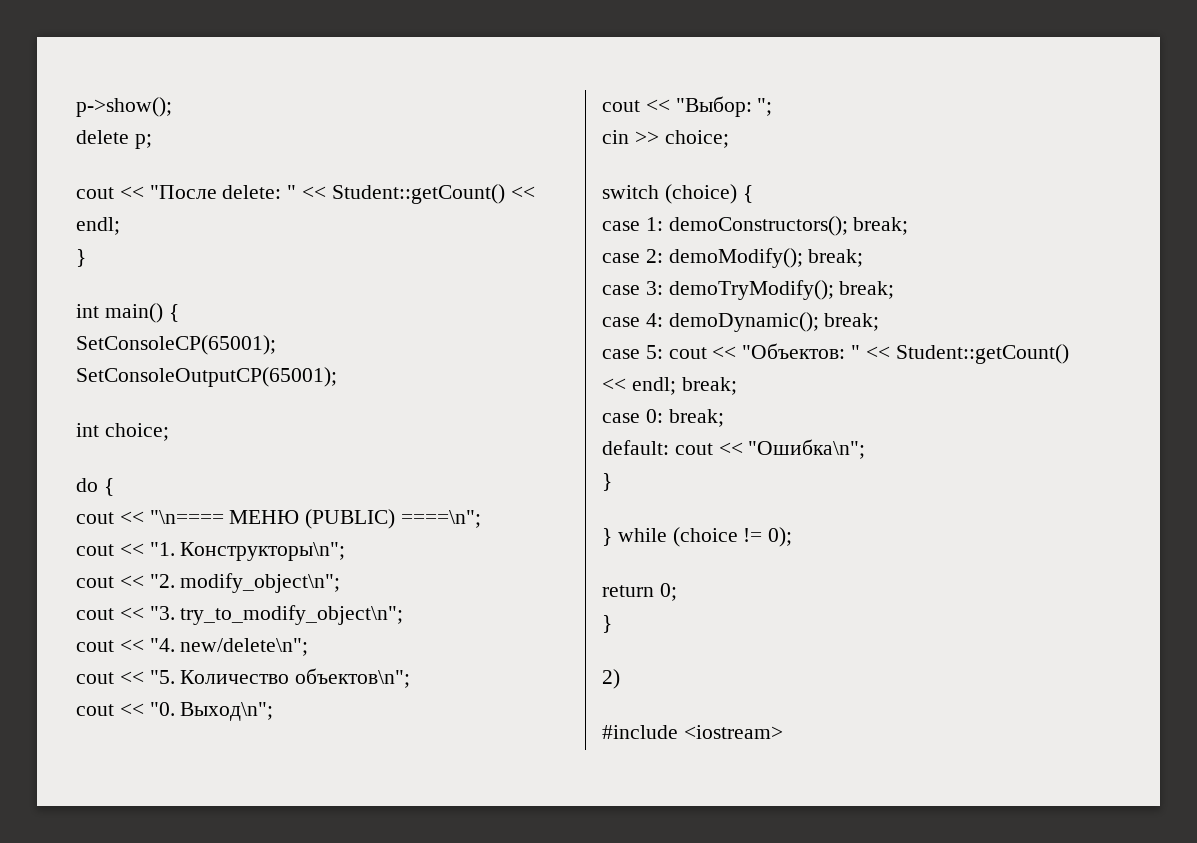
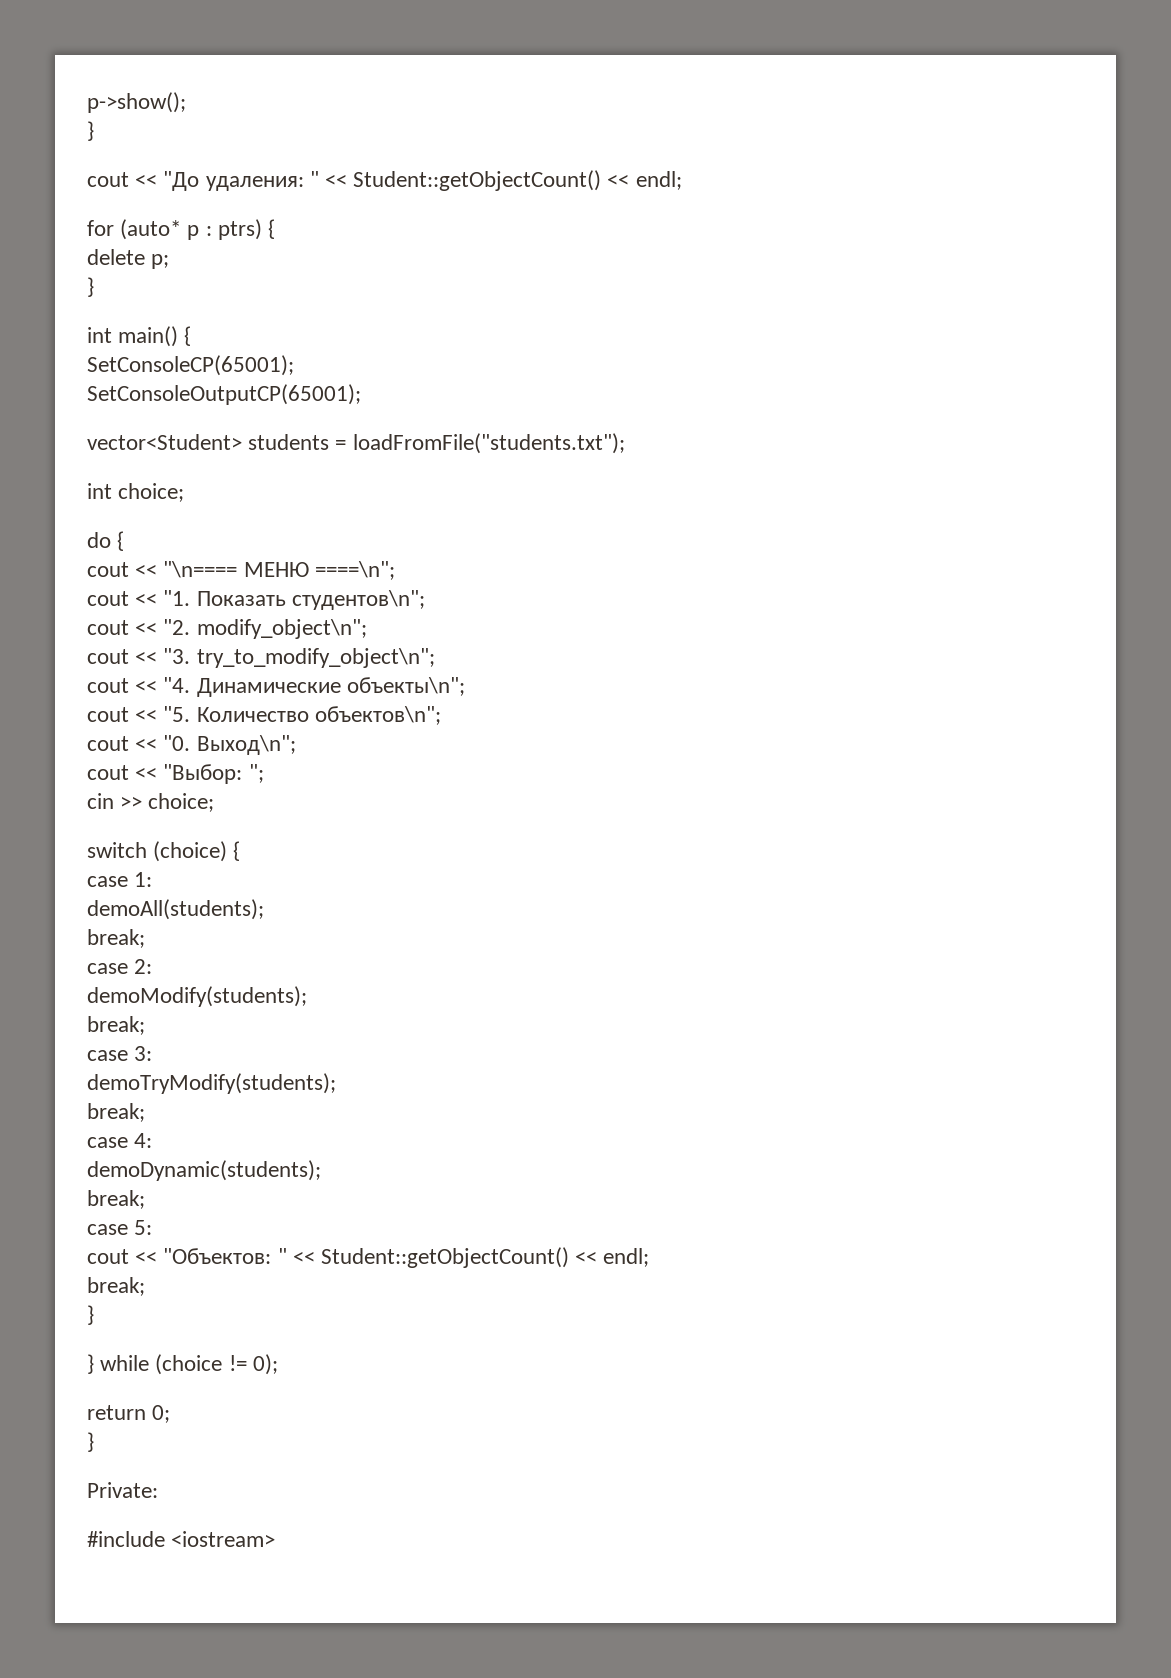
[76,130,152,149] [76,184,535,204] [76,217,120,235] delete p; // cout << "После delete: " << Student::getCount() << endl; -> [87,121,94,141] [87,170,682,191] [87,219,276,240] [87,249,170,269] } // cout << "До удаления: " << Student::getObjectCount() << endl; // for (auto* p : ptrs) { // delete p;
(337, 377) none -> [87,433,625,454] // vector<Student> students = loadFromFile("students.txt");
[305,509,396,529] (PUBLIC) -> (309, 569) none
[180,542,346,561] Конструкторы\n"; -> [196,590,425,610] Показать студентов\n";
[180,638,309,656] new/delete\n"; -> [196,677,465,697] Динамические объекты\n";
[668,216,848,236] demoConstructors(); -> [87,899,264,920] // demoAll(students); //
[668,248,803,268] demoModify(); -> [87,986,307,1007] // demoModify(students); //
[668,280,834,300] demoTryModify(); -> [87,1073,336,1094] // demoTryModify(students); //
[668,312,819,332] demoDynamic(); -> [87,1160,321,1181] // demoDynamic(students); //
(663, 352) none -> (153, 1227) //
[895,344,1069,364] [602,377,737,395] [602,409,724,427] [602,439,866,459] Student::getCount() << endl; break; // case 0: break; // default: cout << "Ошибка\n"; -> [321,1247,650,1268] [87,1277,145,1296] Student::getObjectCount() << endl; // break;
[602,669,620,689] 2) -> [87,1482,158,1498] Private:

